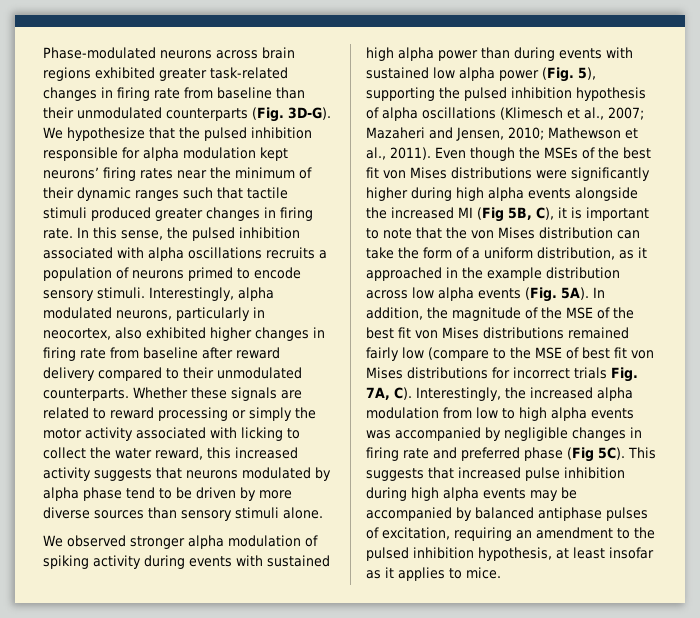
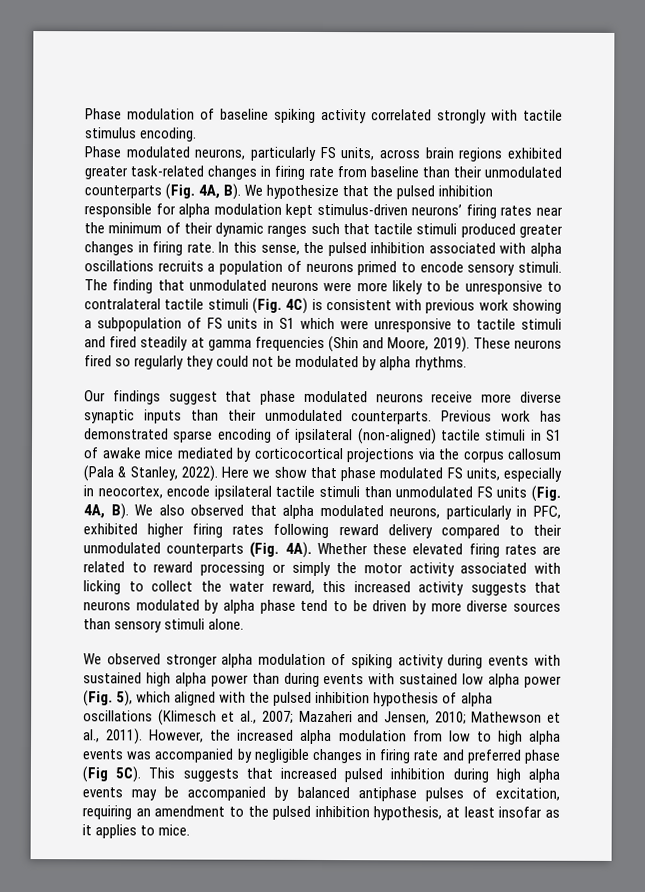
[43,47,212,59] Phase-modulated neurons -> [85,108,563,124] [85,127,198,142] [84,146,375,161] Phase modulation of baseline spiking activity correlated strongly with tactile stimulus encoding. // Phase modulated neurons, particularly FS units,
[288,107,331,120] 3D-G). -> [198,183,242,200] 4A, B).
(288, 154) none -> [316,203,408,216] stimulus-driven
[149,287,234,301] Interestingly, -> [84,279,562,295] [84,297,563,314] [84,317,562,333] [84,336,562,353] [84,355,467,371] [84,390,562,405] [84,409,562,425] [84,428,562,445] [83,447,561,463] [83,465,562,482] [83,485,562,502] [83,503,277,520] The finding that unmodulated neurons were more likely to be unresponsive to contralateral tactile stimuli (Fig. 4C) is consistent with previous work showing a subpopulation of FS units in S1 which were unresponsive to tactile stimuli and fired steadily at gamma frequencies (Shin and Moore, 2019). These neurons fired so regularly they could not be modulated by alpha rhythms. // Our findings suggest that phase modulated neurons receive more diverse synaptic inputs than their unmodulated counterparts. Previous work has demonstrated sparse encoding of ipsilateral (non-aligned) tactile stimuli in S1 of awake mice mediated by corticocortical projections via the corpus callosum (Pala & Stanley, 2022). Here we show that phase modulated FS units, especially in neocortex, encode ipsilateral tactile stimuli than unmodulated FS units (Fig. 4A, B). We also observed that
[43,327,325,341] [43,347,233,361] neocortex, also exhibited higher changes in firing rate from baseline after -> [533,505,561,519] [83,523,330,539] PFC, exhibited higher firing rates following
[43,387,277,401] counterparts. Whether these signals -> [166,541,537,558] counterparts (Fig. 4A). Whether these elevated firing rates
[366,87,435,101] supporting -> [136,691,247,706] which aligned with
[435,147,651,161] [366,167,650,181] [366,187,638,201] [366,207,649,222] [366,227,640,239] [366,247,647,260] [366,267,620,281] [366,287,605,302] [366,307,634,321] [366,327,629,339] [366,347,654,361] [366,367,638,382] [366,387,501,401] Even though the MSEs of the best fit von Mises distributions were significantly higher during high alpha events alongside the increased MI (Fig 5B, C), it is important to note that the von Mises distribution can take the form of a uniform distribution, as it approached in the example distribution across low alpha events (Fig. 5A). In addition, the magnitude of the MSE of the best fit von Mises distributions remained fairly low (compare to the MSE of best fit von Mises distributions for incorrect trials Fig. 7A, C). Interestingly, -> [149,729,205,743] However,
[525,467,560,481] pulse -> [344,768,384,783] pulsed

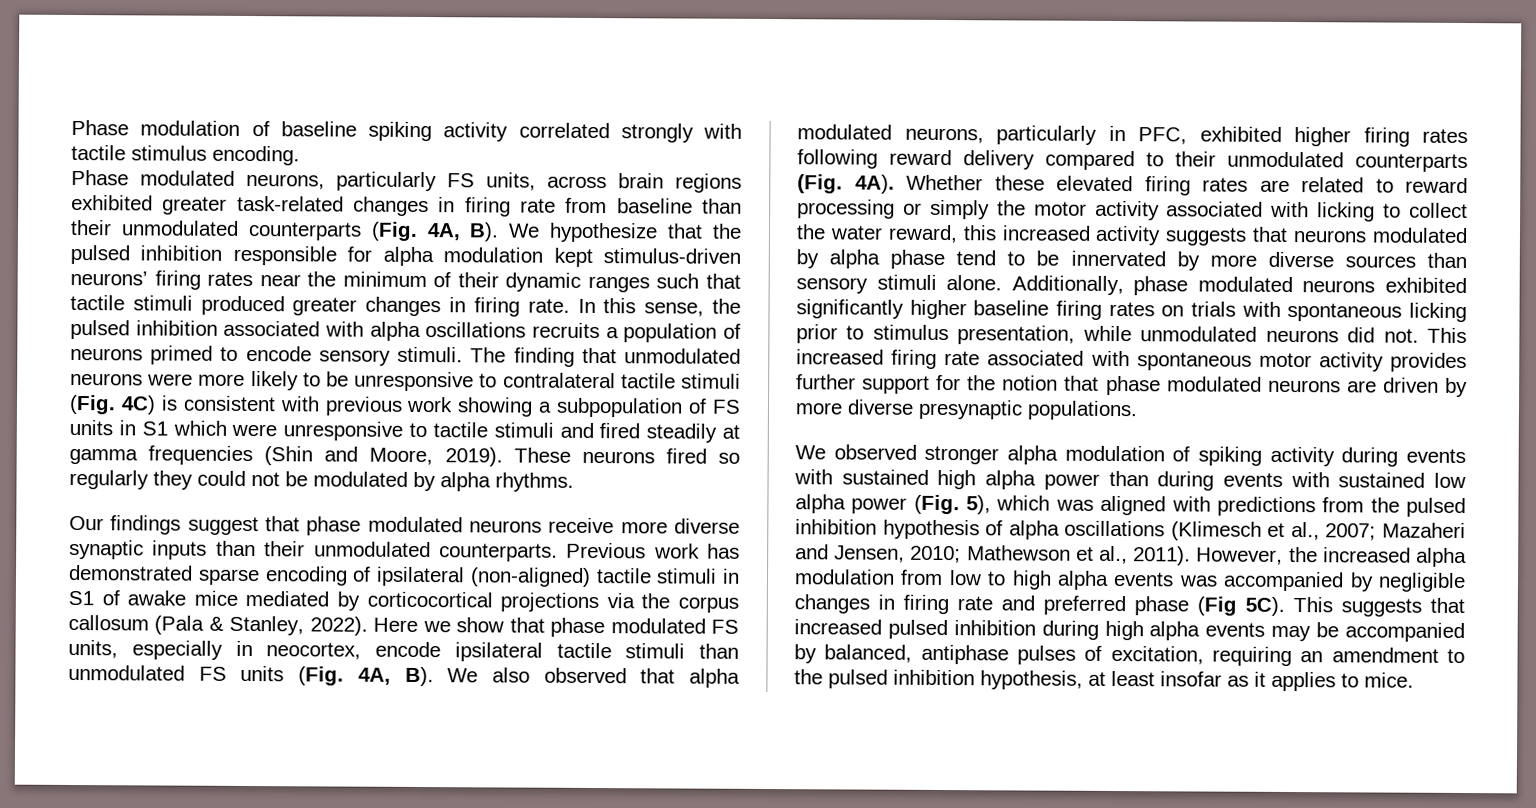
[372,600,408,612] driven -> [1070,250,1166,267] innervated
(245, 624) none -> [1011,275,1467,296] [796,299,1467,323] [796,324,1467,345] [796,349,1467,373] [796,374,1468,398] [795,399,1138,421] Additionally, phase modulated neurons exhibited significantly higher baseline firing rates on trials with spontaneous licking prior to stimulus presentation, while unmodulated neurons did not. This increased firing rate associated with spontaneous motor activity provides further support for the notion that phase modulated neurons are driven by more diverse presynaptic populations.
(172, 697) none -> [1055,499,1094,511] was
(247, 697) none -> [1216,496,1365,517] predictions from
[296,786,350,799] balanced -> [824,644,913,663] balanced,

